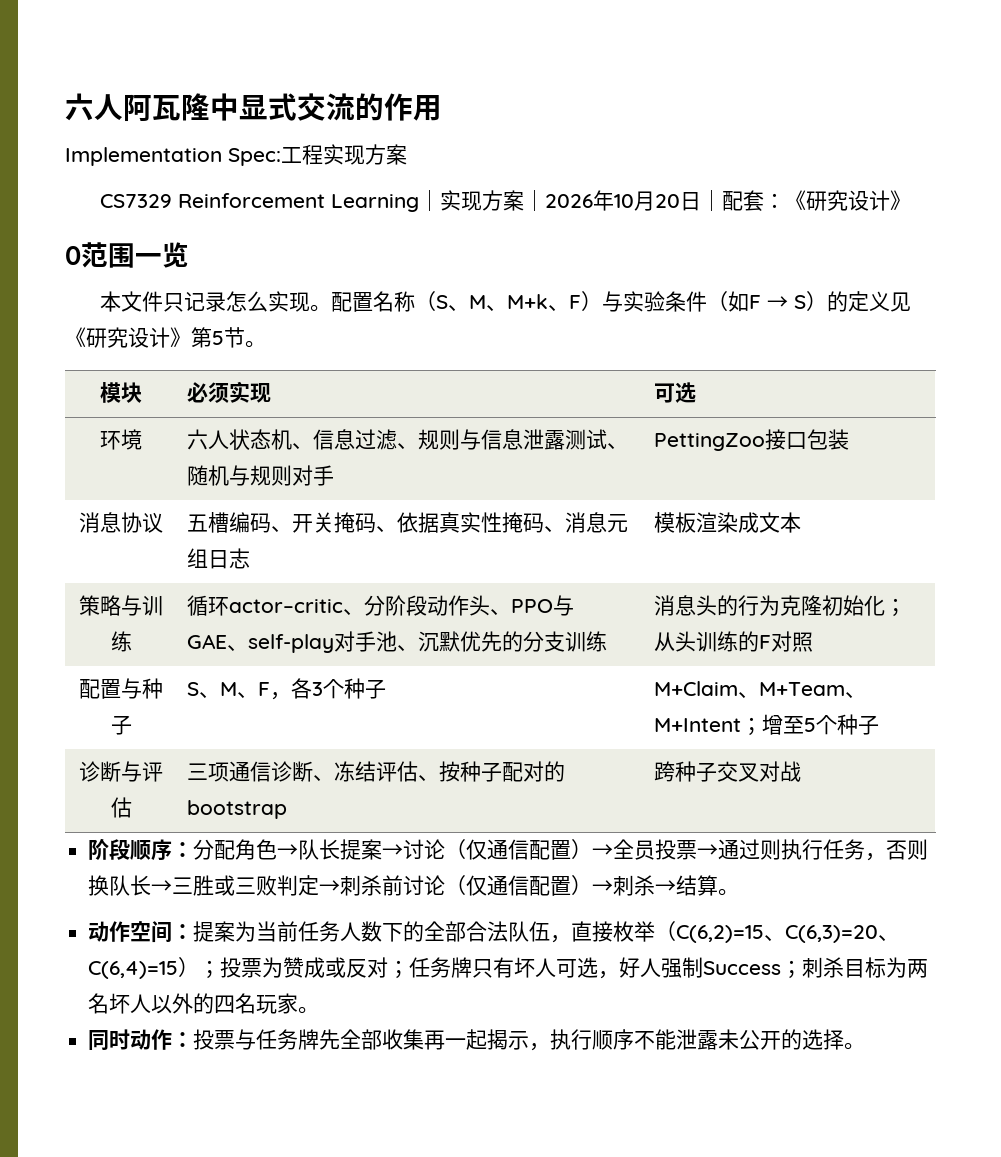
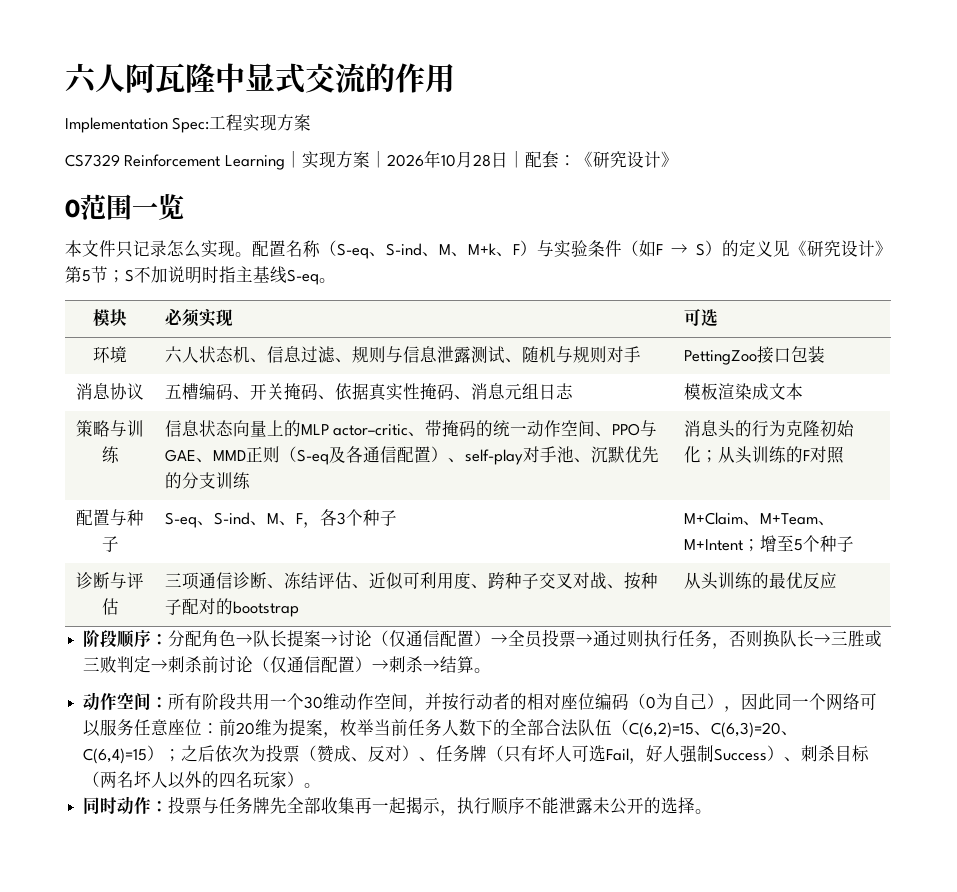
[655,194,681,208] 20 -> [472,154,491,167] 28
[436,295,449,309] S -> [337,243,422,259] S-eq、S-ind
(245, 337) none -> [108,266,319,285] ；S不加说明时指主基线S-eq
[187,595,575,616] [187,634,228,649] 循环actor–critic、分阶段动作头、PPO与GAE -> [164,420,658,437] [164,446,448,465] 信息状态向量上的MLP actor–critic、带掩码的统一动作空间、PPO与GAE、MMD正则（S-eq及各通信配置）
[187,682,200,696] S -> [164,512,250,528] S-eq、S-ind
(440, 778) none -> [368,572,624,590] 近似可利用度、跨种子交叉对战、
[654,761,802,782] 跨种子交叉对战 -> [683,572,837,590] 从头训练的最优反应
[193,921,257,942] 提案为 -> [168,693,878,712] [83,719,375,738] 所有阶段共用一个30维动作空间，并按行动者的相对座位编码（0为自己），因此同一个网络可以服务任意座位：前20维为提案，枚举
[550,921,656,943] ，直接枚举 -> (613, 727) none
[220,957,473,979] 投票为赞成或反对；任务牌 -> [181,744,505,763] 之后依次为投票（赞成、反对）、任务牌（
(599, 967) none -> [606,748,630,761] Fail
[781,960,803,979] ； -> [767,745,802,762] ）、
[886,957,908,978] 为 -> [83,771,101,787] （
(299, 1003) none -> [287,771,305,787] ）

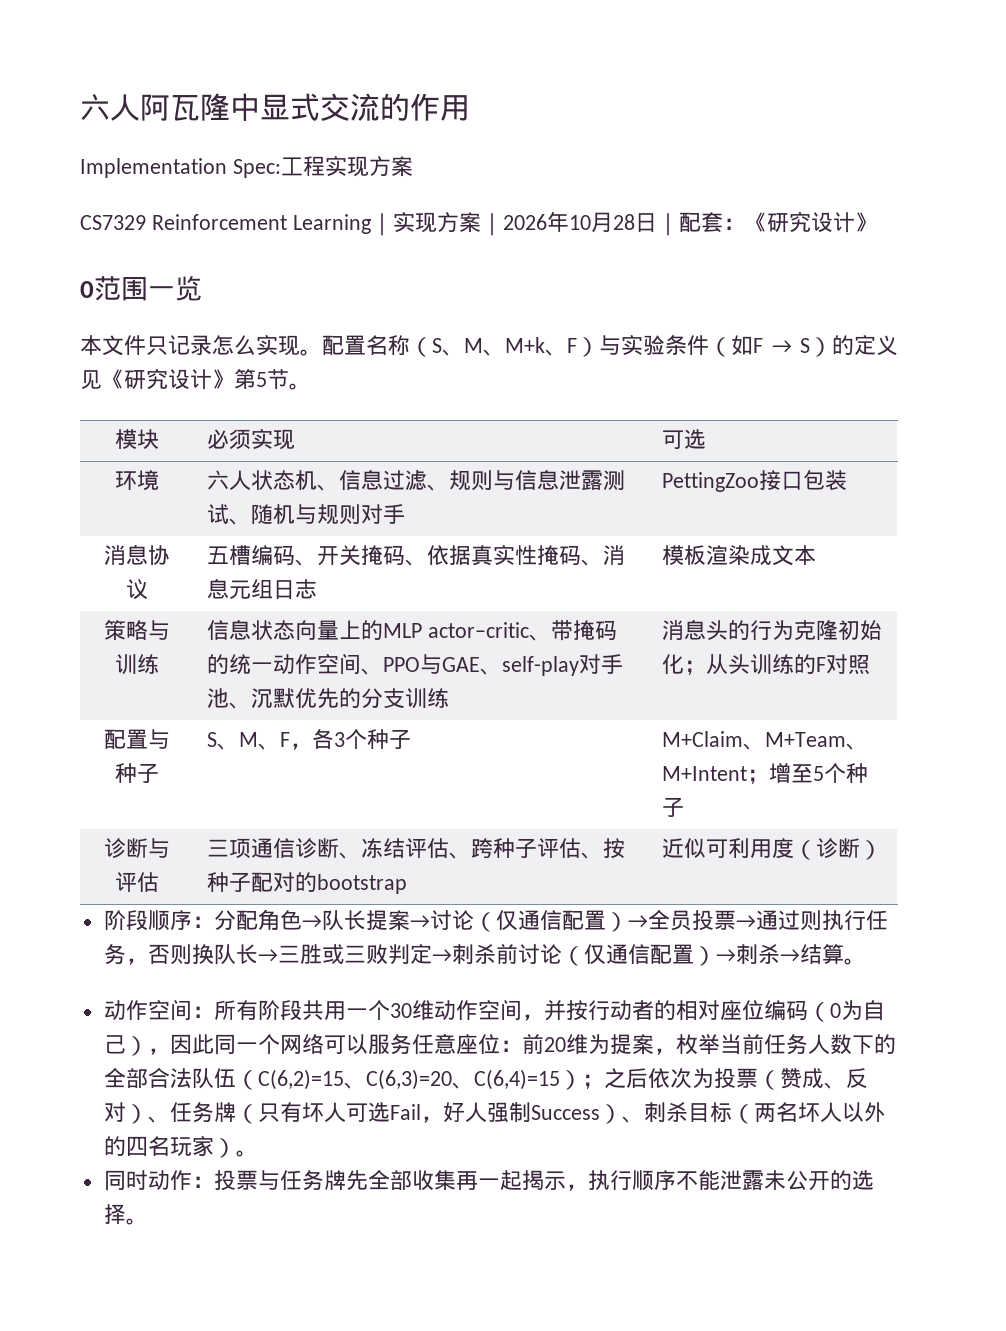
[337,243,422,259] S-eq、S-ind -> [432,338,442,353] S
[108,266,319,285] ；S不加说明时指主基线S-eq -> (289, 379) none
[212,446,465,465] MMD正则（S-eq及各通信配置）、 -> (502, 671) none
[164,512,250,528] S-eq、S-ind -> [206,732,217,747] S
[368,572,607,590] 近似可利用度、跨种子交叉对战 -> [470,838,581,858] 跨种子评估
[683,572,837,590] 从头训练的最优反应 -> [661,838,882,860] 近似可利用度（诊断）

